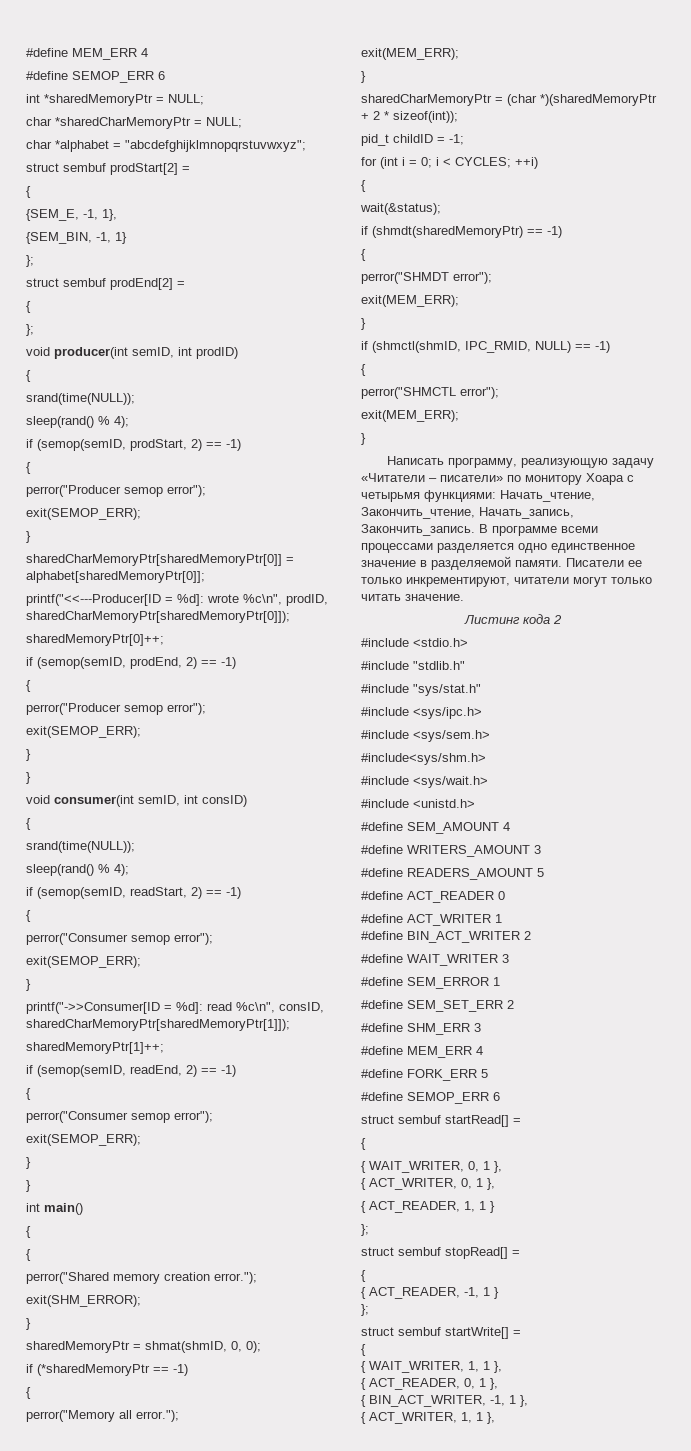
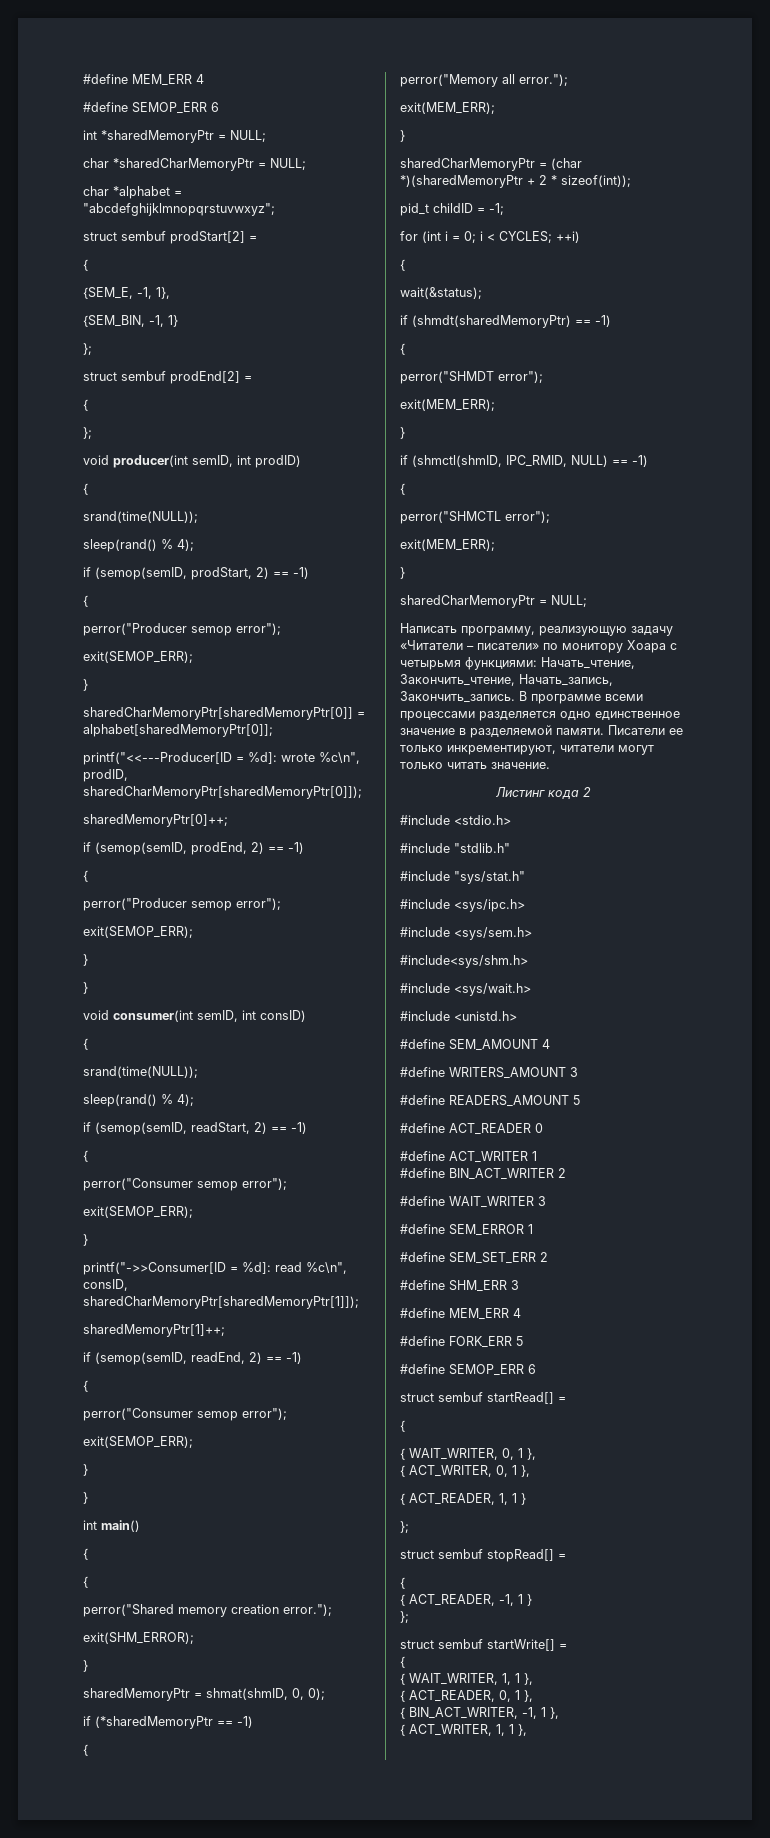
(366, 439) none -> [400,595,587,608] // sharedCharMemoryPtr = NULL;

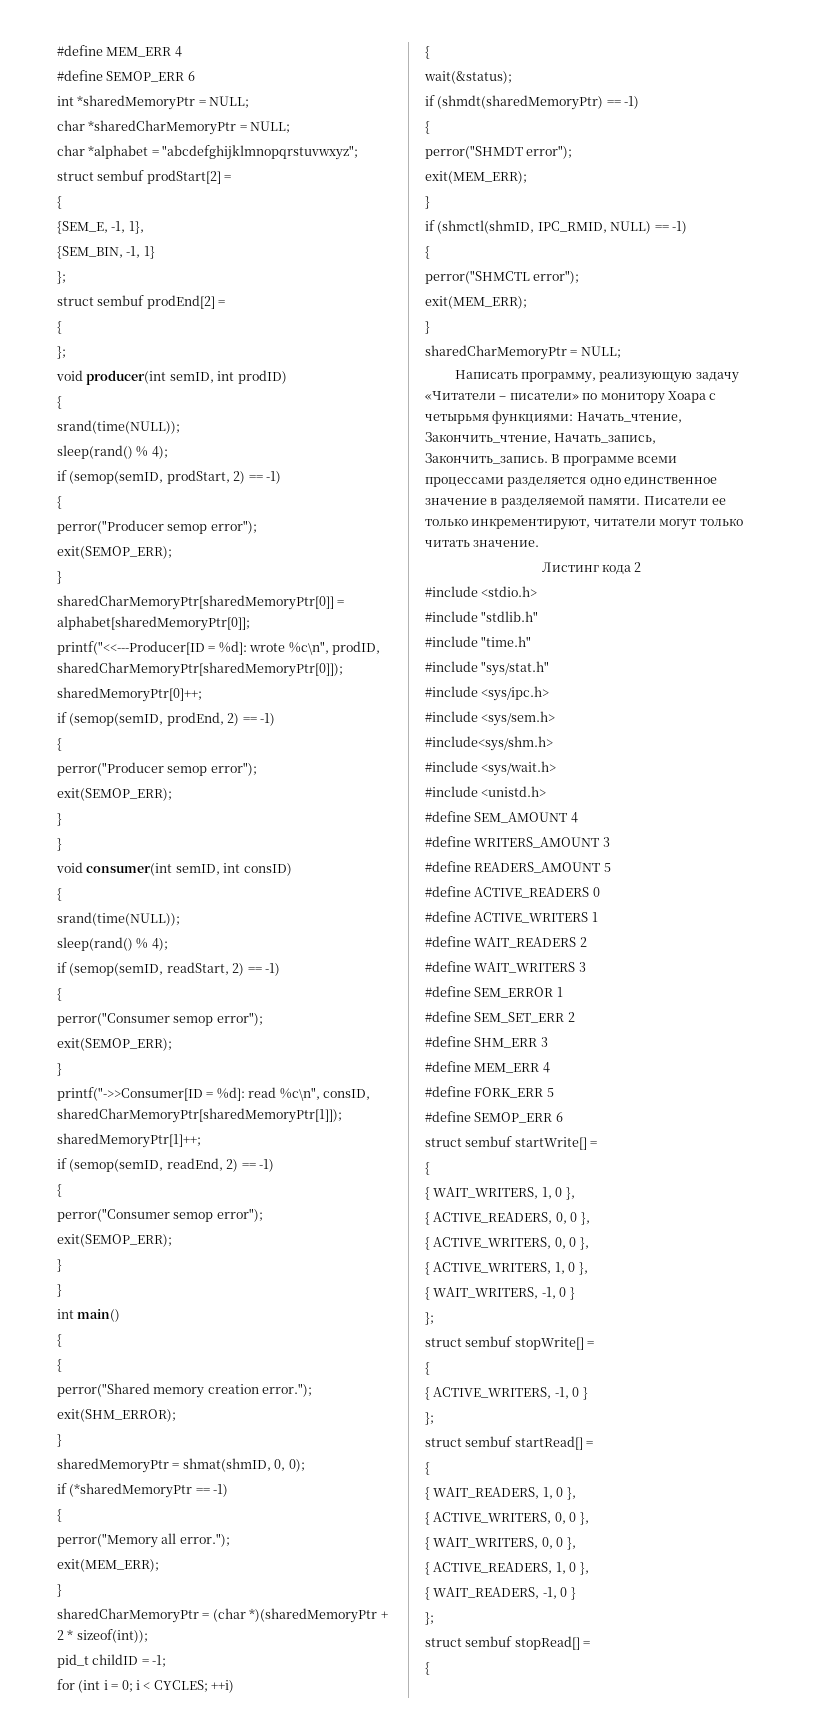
(510, 848) none -> [425,636,532,647] // #include "time.h"
[449,1123,531,1135] ACT_READER -> [474,887,590,898] ACTIVE_READERS
[449,1151,537,1163] [400,1168,566,1180] [400,1196,534,1208] ACT_WRITER 1 // #define BIN_ACT_WRITER 2 // #define WAIT_WRITER -> [474,912,598,923] [425,936,587,948] [425,961,576,973] ACTIVE_WRITERS 1 // #define WAIT_READERS 2 // #define WAIT_WRITERS
(536, 1369) none -> [425,1136,598,1150] [425,1162,430,1175] [425,1187,575,1200] [425,1212,590,1225] [425,1237,589,1250] [425,1262,588,1275] [425,1287,575,1300] [425,1312,434,1325] [425,1336,595,1350] [425,1362,430,1375] [425,1387,588,1400] [425,1412,434,1425] // struct sembuf startWrite[] = // { // { WAIT_WRITERS, 1, 0 }, // { ACTIVE_READERS, 0, 0 }, // { ACTIVE_WRITERS, 0, 0 }, // { ACTIVE_WRITERS, 1, 0 }, // { WAIT_WRITERS, -1, 0 } // }; // struct sembuf stopWrite[] = // { // { ACTIVE_WRITERS, -1, 0 } // };
[409,1448,536,1460] [400,1465,530,1477] [400,1493,517,1505] WAIT_WRITER, 0, 1 }, // { ACT_WRITER, 0, 1 }, // { ACT_READER, 1, 1 -> [433,1487,576,1500] [425,1512,589,1525] [425,1537,576,1550] [425,1562,589,1575] [425,1587,568,1600] WAIT_READERS, 1, 0 }, // { ACTIVE_WRITERS, 0, 0 }, // { WAIT_WRITERS, 0, 0 }, // { ACTIVE_READERS, 1, 0 }, // { WAIT_READERS, -1, 0
[400,1594,532,1606] [400,1611,409,1623] [400,1639,567,1651] [400,1656,405,1668] [400,1673,533,1685] [400,1690,533,1702] [400,1707,559,1719] [400,1724,527,1736] // { ACT_READER, -1, 1 } // }; // struct sembuf startWrite[] = // { // { WAIT_WRITER, 1, 1 }, // { ACT_READER, 0, 1 }, // { BIN_ACT_WRITER, -1, 1 }, // { ACT_WRITER, 1, 1 }, -> (430, 1668) none

